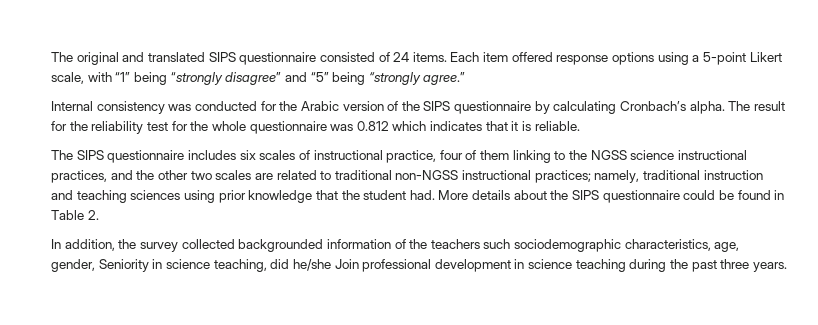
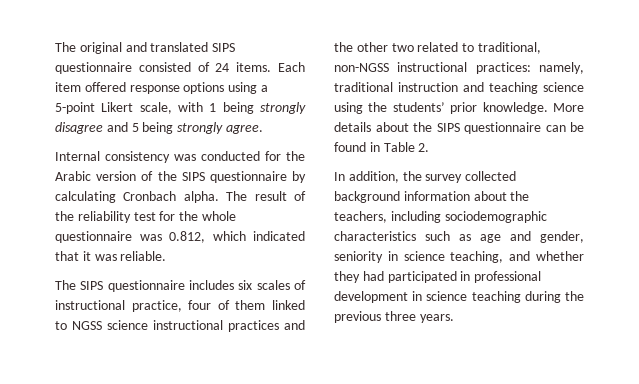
[115,72,466,85] “1” being “strongly disagree” and “5” being “strongly agree.” -> [209,102,306,114] [55,122,263,134] 1 being strongly disagree and 5 being strongly agree.
[620,101,687,111] Cronbach’s -> [123,191,177,201] Cronbach
[51,121,67,131] for -> [294,191,306,201] of
[356,121,483,131] 0.812 which indicates -> [169,231,305,243] 0.812, which indicated
[522,121,532,131] is -> [94,254,117,261] was
[512,150,588,163] linking to the -> [272,300,305,310] [55,321,67,330] linked to
[51,170,107,183] practices, -> [228,320,279,332] practices
[215,170,273,180] scales are -> (414, 47) none
[334,170,392,180] traditional -> [477,42,541,54] traditional,
[534,170,591,183] practices; -> [475,62,531,74] practices:
[130,190,435,203] sciences using prior knowledge that the student had. -> [543,82,584,92] [334,102,548,114] science using the students’ prior knowledge.
[683,190,716,200] could -> [545,125,566,132] can
[238,239,740,252] [51,259,359,272] backgrounded information of the teachers such sociodemographic characteristics, age, gender, Seniority in science teaching, did he/she Join -> [334,191,530,203] [334,211,547,223] [334,231,584,243] [334,251,584,263] [334,271,471,283] background information about the teachers, including sociodemographic characteristics such as age and gender, seniority in science teaching, and whether they had participated in
[691,260,717,272] past -> [334,311,381,323] previous

